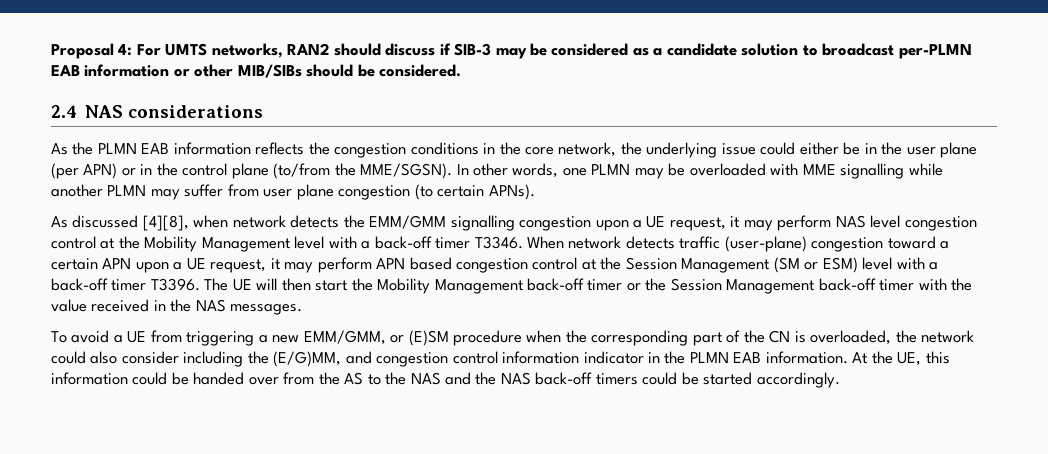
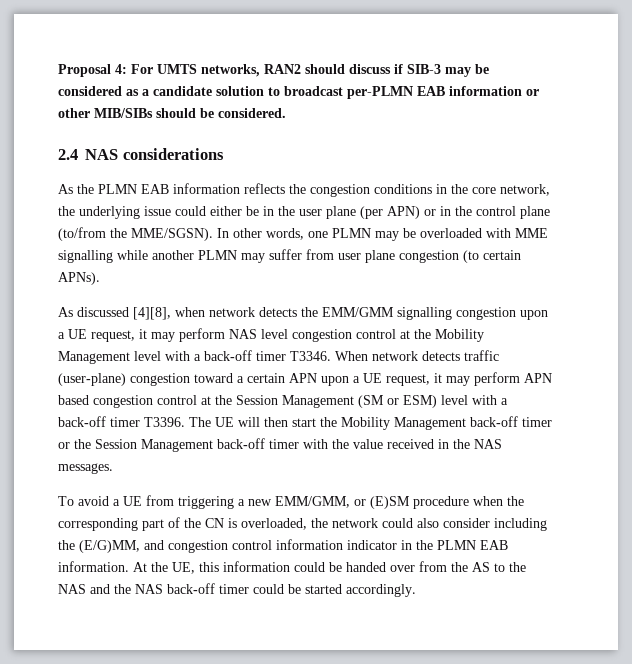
[595,373,638,385] timers -> [219,584,249,594] timer

